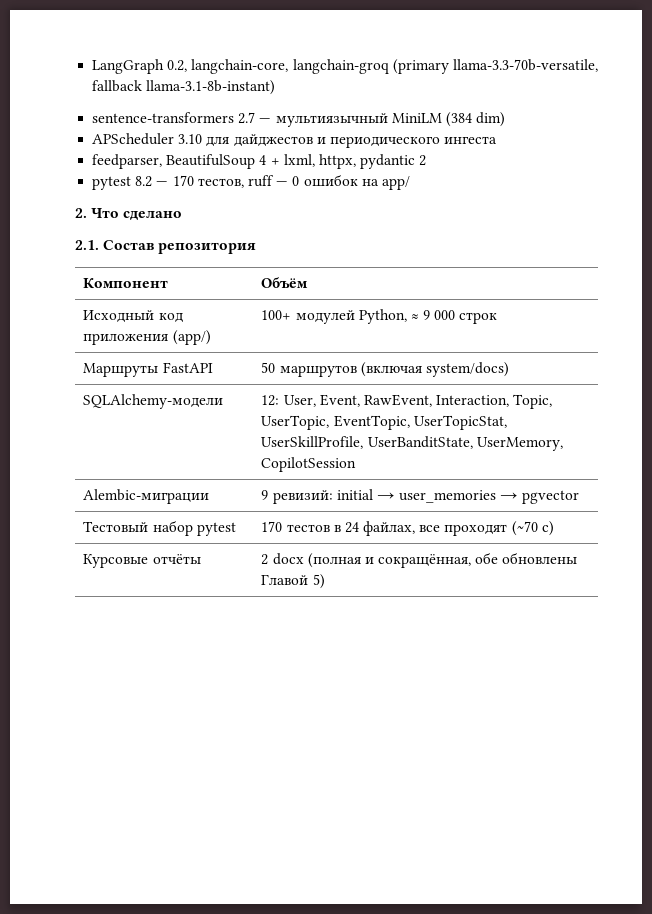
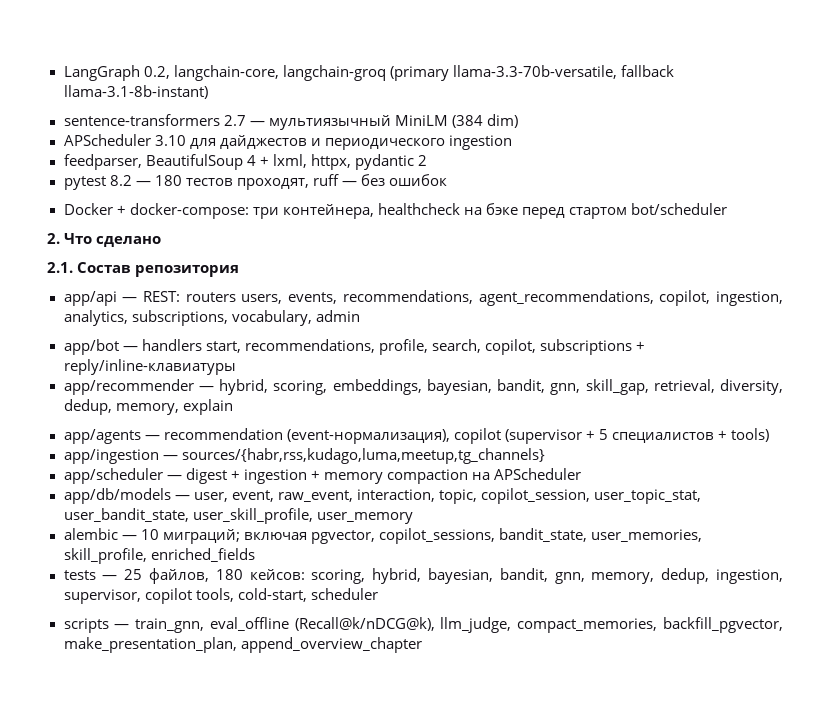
[444,136,498,144] ингеста -> [448,135,512,150] ingestion
[172,175,244,188] 170 тестов, -> [154,175,309,190] 180 тестов проходят,
[292,176,300,186] 0 -> [360,174,385,186] без
[361,176,410,190] на app/ -> [63,203,727,219] // Docker + docker-compose: три контейнера, healthcheck на бэке перед стартом bot/scheduler
[83,278,169,289] [261,277,309,288] [83,310,183,323] [83,330,211,345] [261,309,498,324] [83,362,213,377] [261,362,509,377] [83,394,224,409] [261,394,553,409] [261,415,507,430] [261,436,563,451] [261,457,357,472] [83,489,210,504] [261,489,580,504] [83,520,236,536] [261,521,554,536] [83,554,201,568] [261,552,578,568] [261,574,325,589] // Компонент | Объём // Исходный код приложения (app/) | 100+ модулей Python, ≈ 9 000 строк // Маршруты FastAPI | 50 маршрутов (включая system/docs) // SQLAlchemy-модели | 12: User, Event, RawEvent, Interaction, Topic, UserTopic, EventTopic, UserTopicStat, UserSkillProfile, UserBanditState, UserMemory, CopilotSession // Alembic-миграции | 9 ревизий: initial → user_memories → pgvector // Тестовый набор pytest | 170 тестов в 24 файлах, все проходят (~70 с) // Курсовые отчёты | 2 docx (полная и сокращённая, обе обновлены Главой 5) -> [63,290,783,306] [63,310,360,326] [63,339,645,355] [63,359,236,375] [63,379,783,395] [63,399,233,415] [63,428,769,444] [63,448,545,464] [63,468,581,484] [63,488,701,504] [63,508,413,524] [63,528,702,544] [63,548,255,564] [63,568,783,584] [63,588,378,604] [63,617,783,633] [63,637,422,653] // app/api — REST: routers users, events, recommendations, agent_recommendations, copilot, ingestion, analytics, subscriptions, vocabulary, admin // app/bot — handlers start, recommendations, profile, search, copilot, subscriptions + reply/inline-клавиатуры // app/recommender — hybrid, scoring, embeddings, bayesian, bandit, gnn, skill_gap, retrieval, diversity, dedup, memory, explain // app/agents — recommendation (event-нормализация), copilot (supervisor + 5 специалистов + tools) // app/ingestion — sources/{habr,rss,kudago,luma,meetup,tg_channels} // app/scheduler — digest + ingestion + memory compaction на APScheduler // app/db/models — user, event, raw_event, interaction, topic, copilot_session, user_topic_stat, user_bandit_state, user_skill_profile, user_memory // alembic — 10 миграций; включая pgvector, copilot_sessions, bandit_state, user_memories, skill_profile, enriched_fields // tests — 25 файлов, 180 кейсов: scoring, hybrid, bayesian, bandit, gnn, memory, dedup, ingestion, supervisor, copilot tools, cold-start, scheduler // scripts — train_gnn, eval_offline (Recall@k/nDCG@k), llm_judge, compact_memories, backfill_pgvector, make_presentation_plan, append_overview_chapter

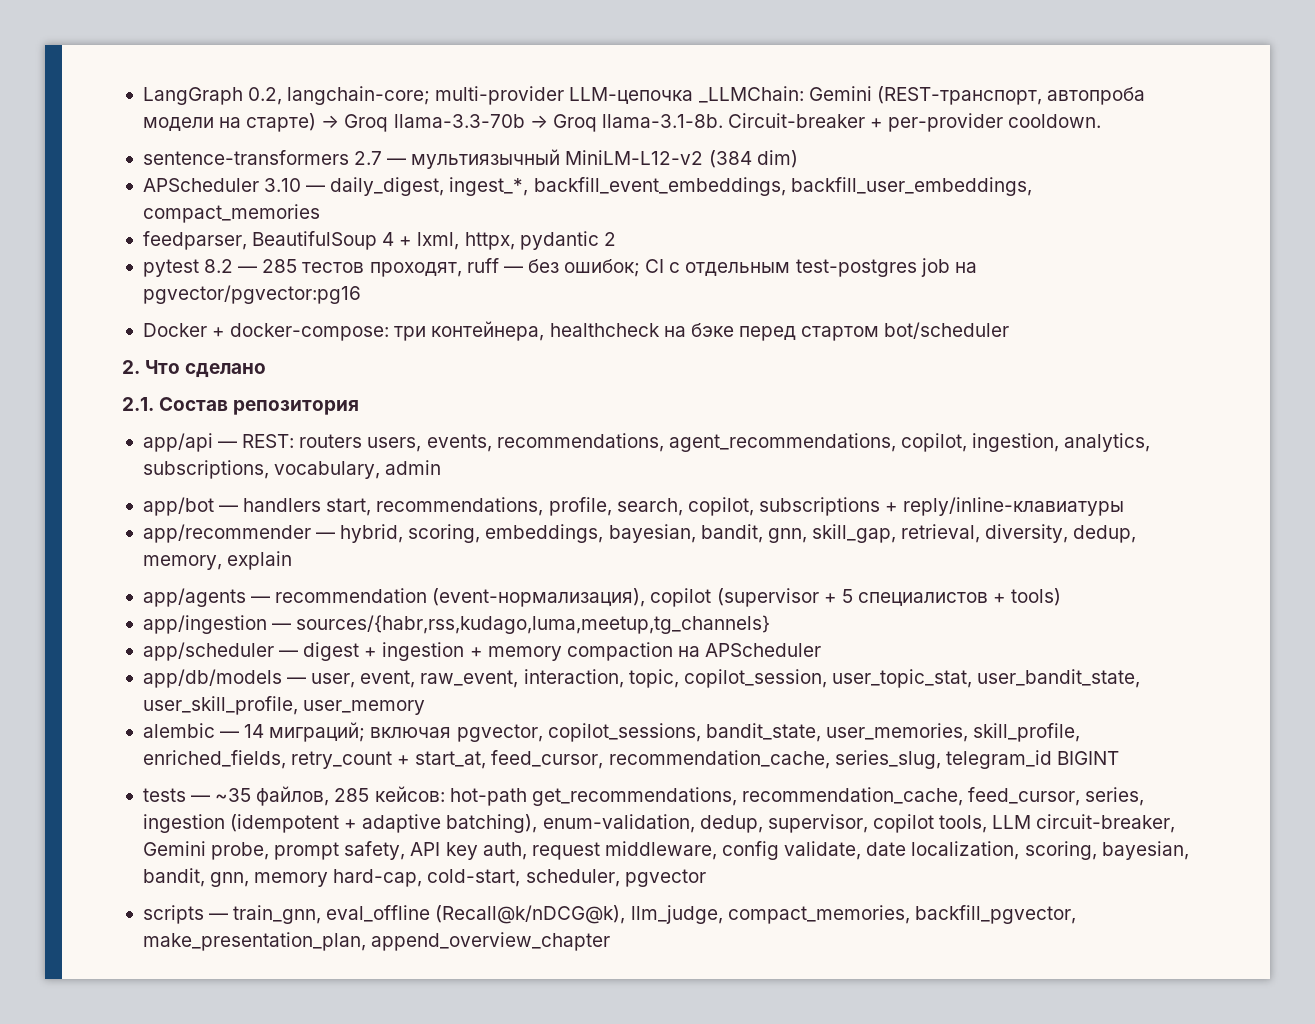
[173,65,674,81] [63,85,208,99] langchain-core, langchain-groq (primary llama-3.3-70b-versatile, fallback llama-3.1-8b-instant) -> [287,86,1145,105] [142,113,1102,132] langchain-core; multi-provider LLM-цепочка _LLMChain: Gemini (REST-транспорт, автопроба модели на старте) → Groq llama-3.3-70b → Groq llama-3.1-8b. Circuit-breaker + per-provider cooldown.
[394,115,448,126] MiniLM -> [565,150,704,165] MiniLM-L12-v2
[189,135,512,150] для дайджестов и периодического ingestion -> [306,177,1032,196] [142,204,320,223] — daily_digest, ingest_*, backfill_event_embeddings, backfill_user_embeddings, compact_memories
[154,175,182,186] 180 -> [262,259,298,273] 285
[388,174,447,186] ошибок -> [564,258,977,277] [142,285,361,304] ошибок; CI с отдельным test-postgres job на pgvector/pgvector:pg16
[140,529,159,540] 10 -> [244,724,265,738] 14
[150,548,255,562] [63,568,783,584] [63,588,378,604] enriched_fields // tests — 25 файлов, 180 кейсов: scoring, hybrid, bayesian, bandit, gnn, memory, dedup, ingestion, supervisor, copilot tools, cold-start, scheduler -> [142,750,1119,769] [142,786,1145,806] [142,814,1176,833] [142,841,1189,860] [142,868,706,887] enriched_fields, retry_count + start_at, feed_cursor, recommendation_cache, series_slug, telegram_id BIGINT // tests — ~35 файлов, 285 кейсов: hot-path get_recommendations, recommendation_cache, feed_cursor, series, ingestion (idempotent + adaptive batching), enum-validation, dedup, supervisor, copilot tools, LLM circuit-breaker, Gemini probe, prompt safety, API key auth, request middleware, config validate, date localization, scoring, bayesian, bandit, gnn, memory hard-cap, cold-start, scheduler, pgvector

